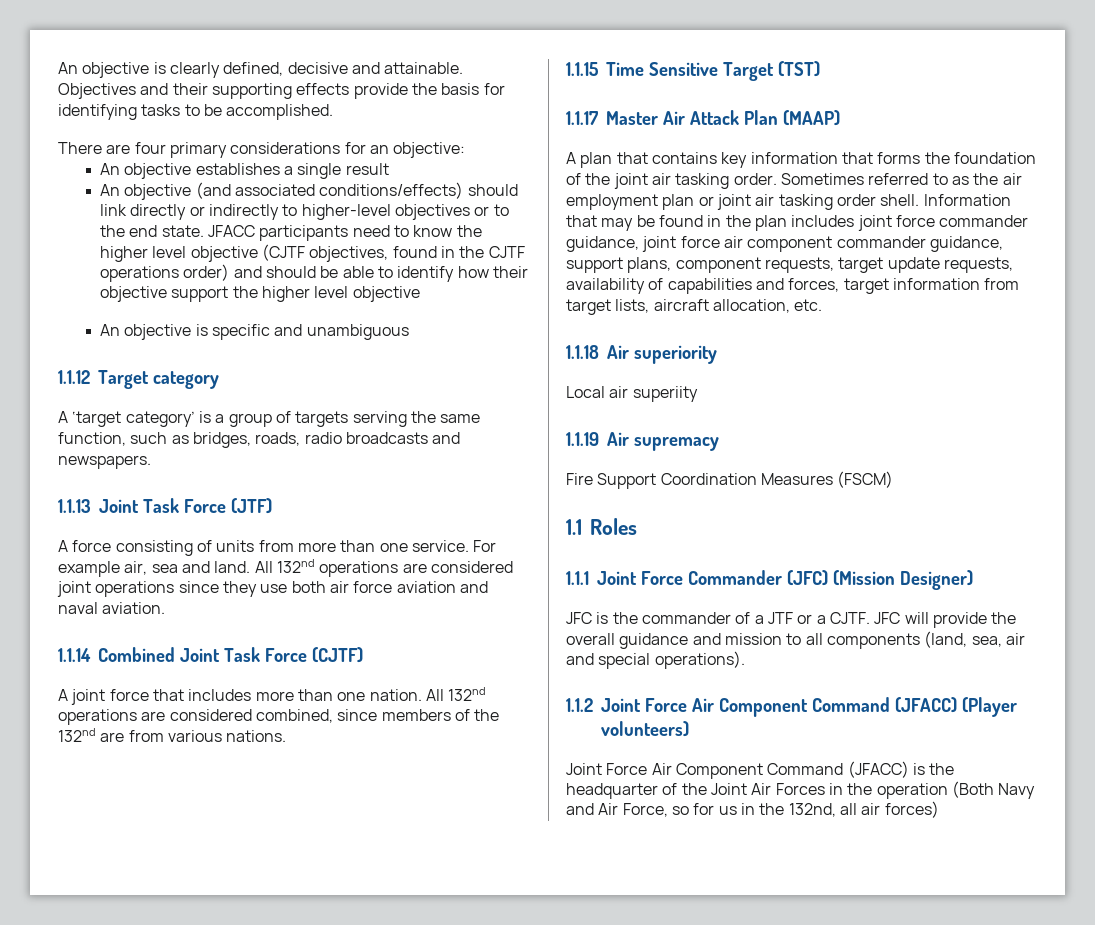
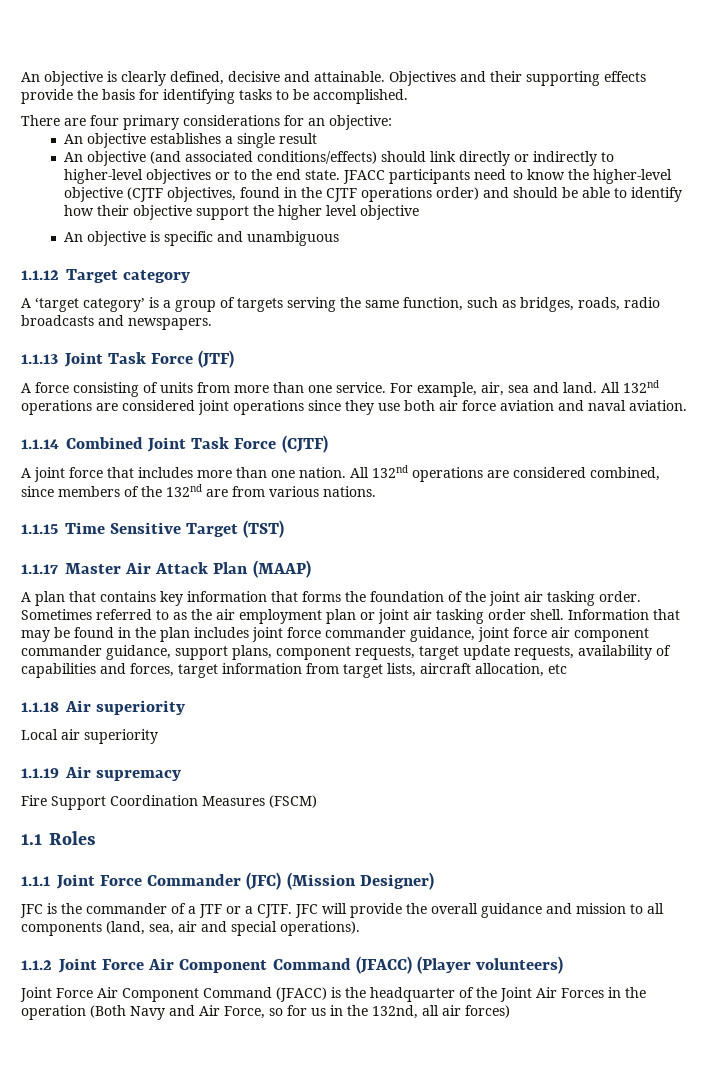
[100,246,187,262] higher level -> [592,169,672,184] higher-level
[58,561,120,577] example -> [417,382,477,397] example,
[794,299,823,311] etc. -> [548,664,567,674] etc
[632,386,698,402] superiity -> [84,729,158,744] superiority

